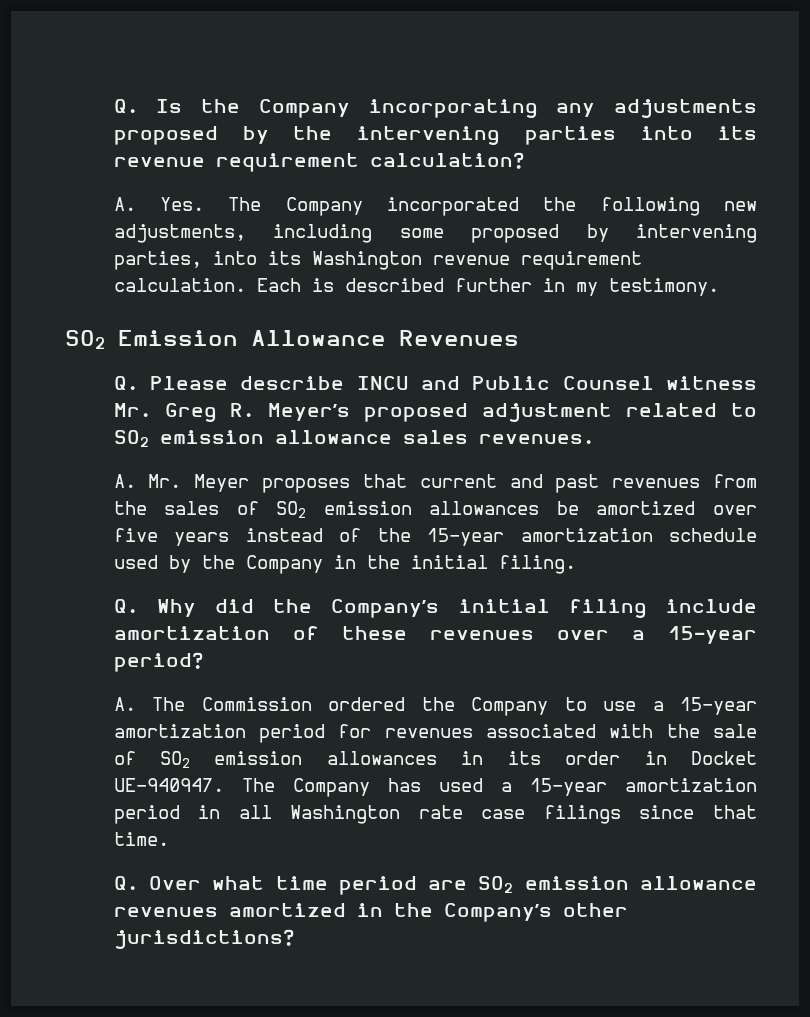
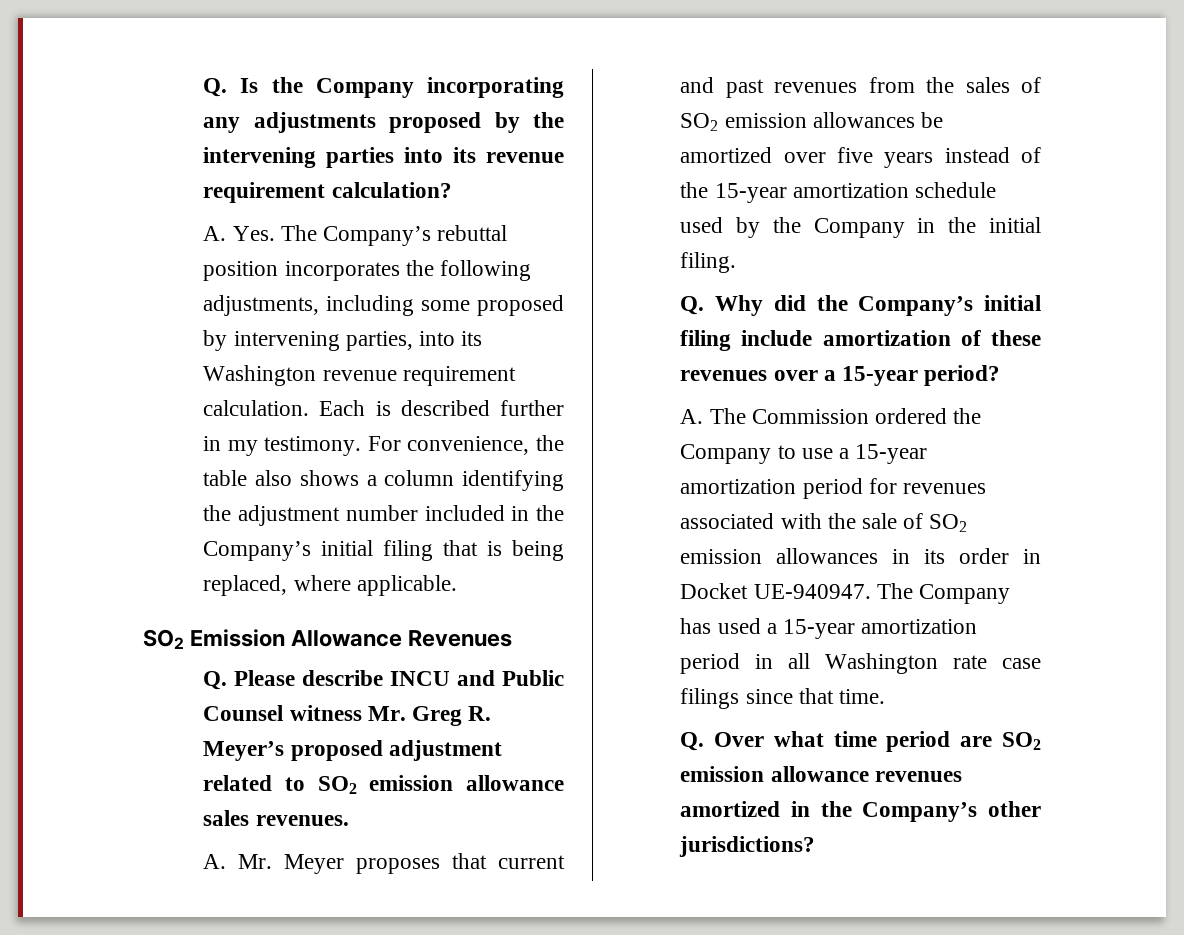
[285,197,519,216] Company incorporated -> [322,225,508,246] [203,261,400,281] Company’s rebuttal position incorporates
[724,201,757,211] new -> (531, 270) none
(719, 287) none -> [367,435,564,455] [203,470,564,491] [203,505,564,526] [203,540,564,561] [203,575,457,596] For convenience, the table also shows a column identifying the adjustment number included in the Company’s initial filing that is being replaced, where applicable.

